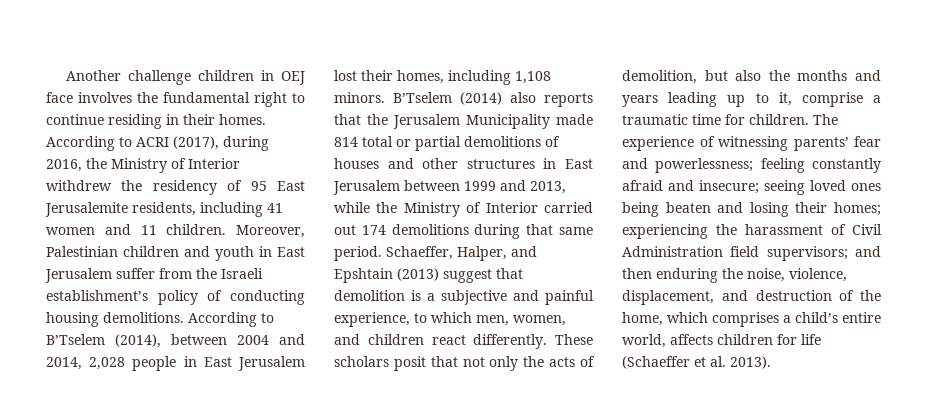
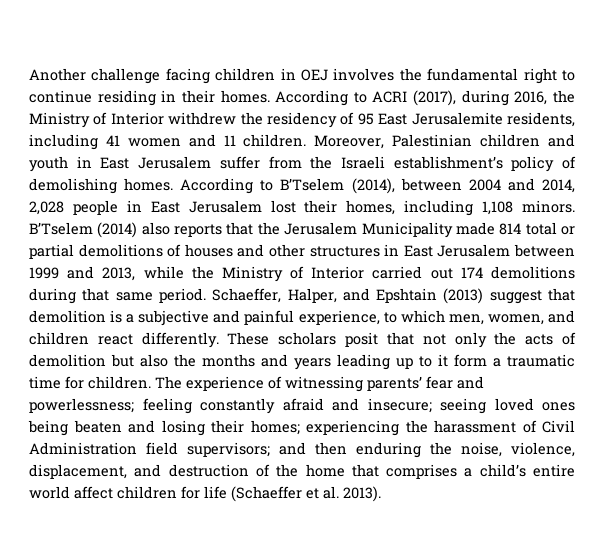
(191, 77) none -> [165,68,210,84] facing
[46,92,73,103] face -> (328, 75) none
[230,290,305,305] [46,312,184,327] conducting housing demolitions. -> [29,178,174,194] demolishing homes.
[622,70,697,84] demolition, -> [29,354,106,367] demolition
[778,92,863,107] it, comprise -> [438,354,487,367] it form
[622,312,708,326] home, which -> [305,464,379,477] home that
[622,334,713,348] world, affects -> [29,486,113,499] world affect

